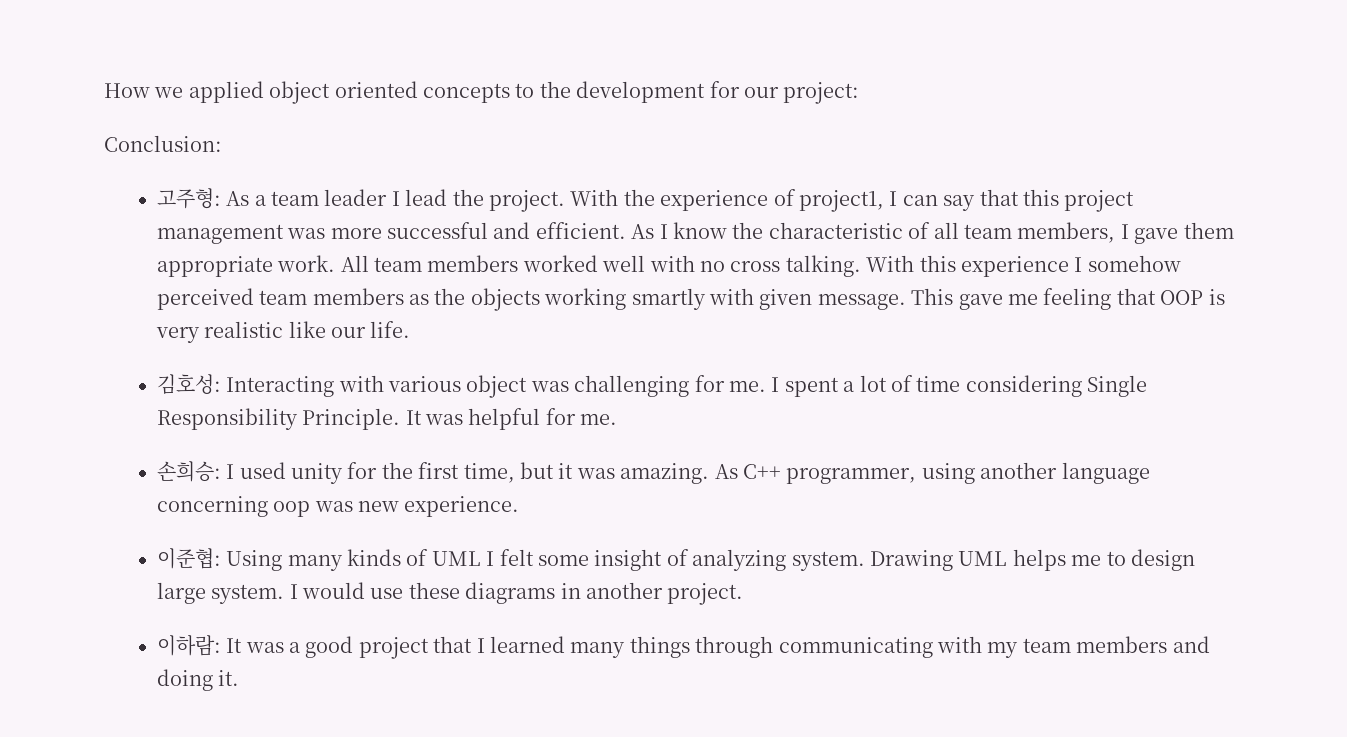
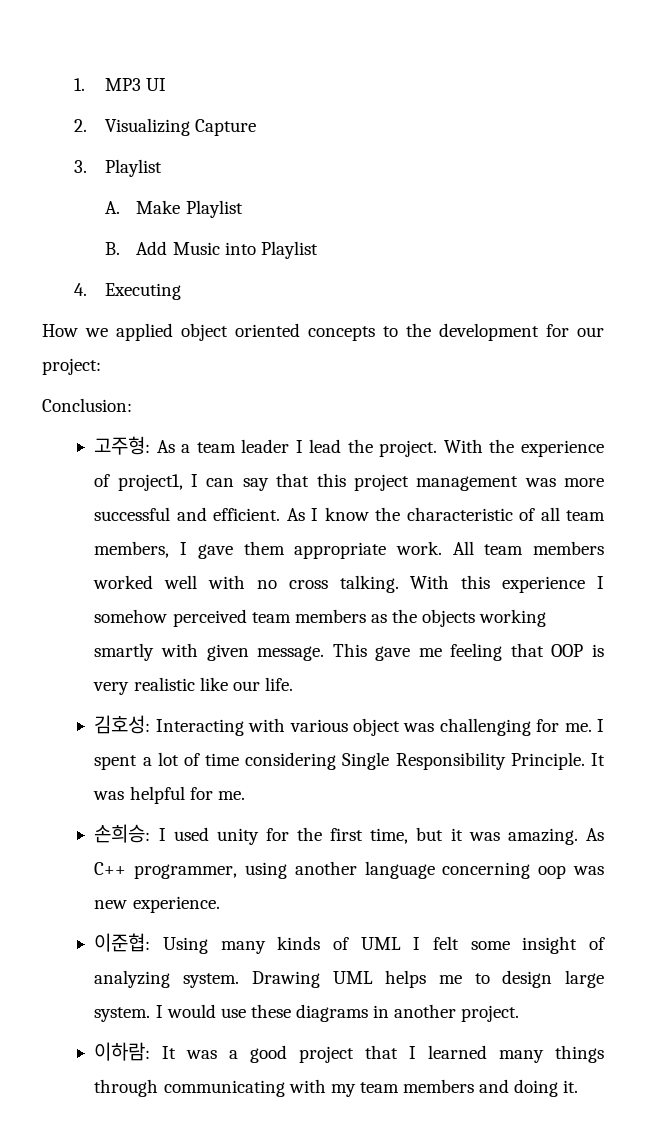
(104, 90) none -> [73,78,167,91] [73,118,257,136] [73,159,162,177] [104,200,243,218] [104,241,318,259] [73,283,181,300] 1. MP3 UI // 2. Visualizing Capture // 3. Playlist // A. Make Playlist // B. Add Music into Playlist // 4. Executing //

